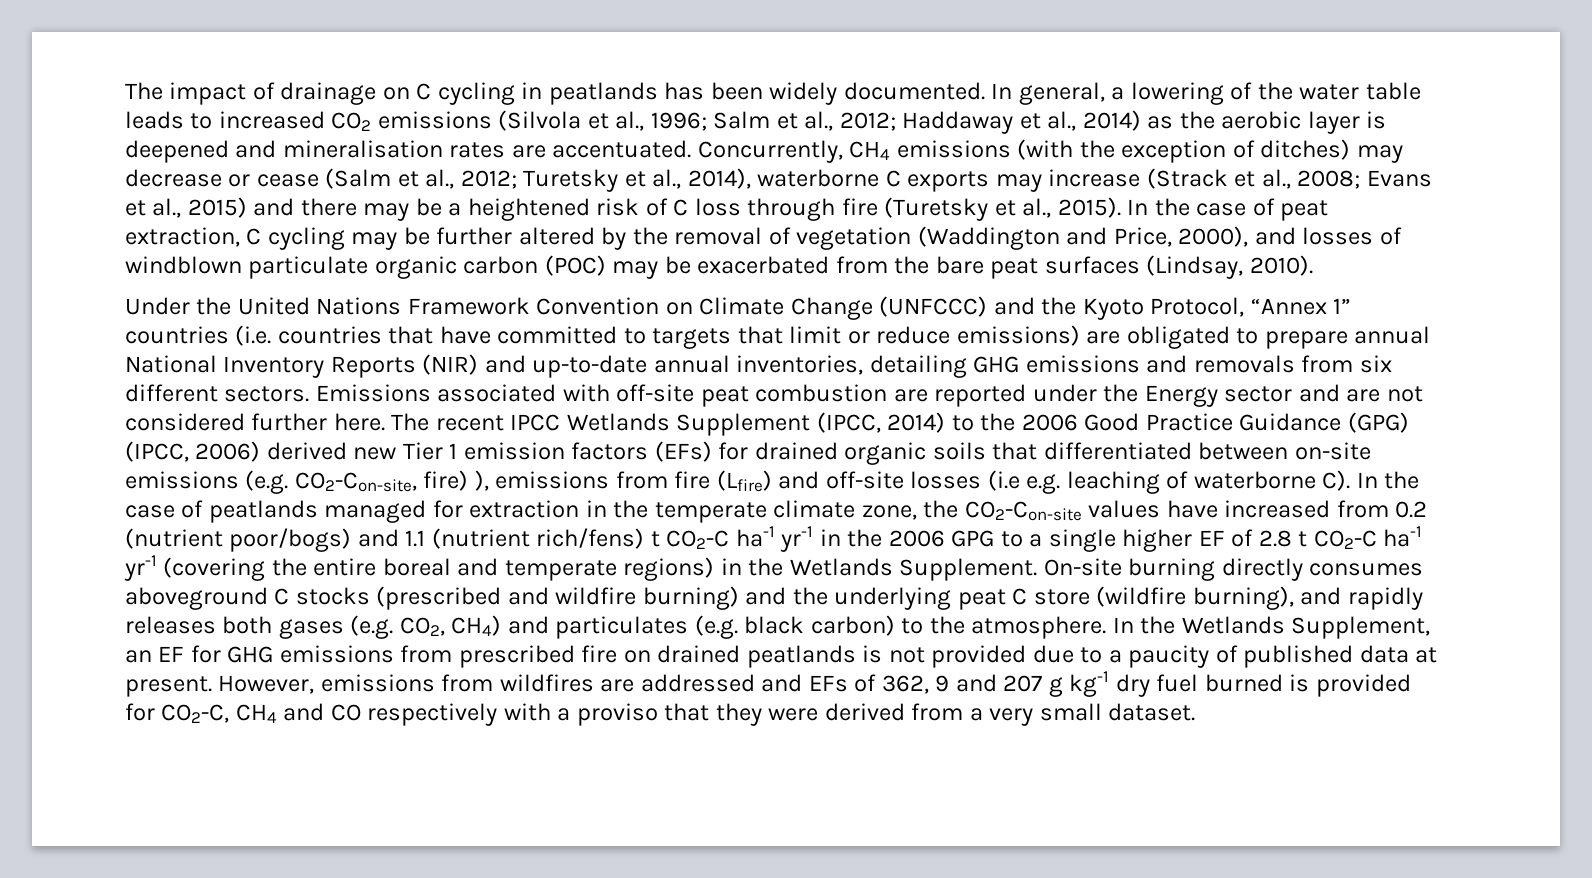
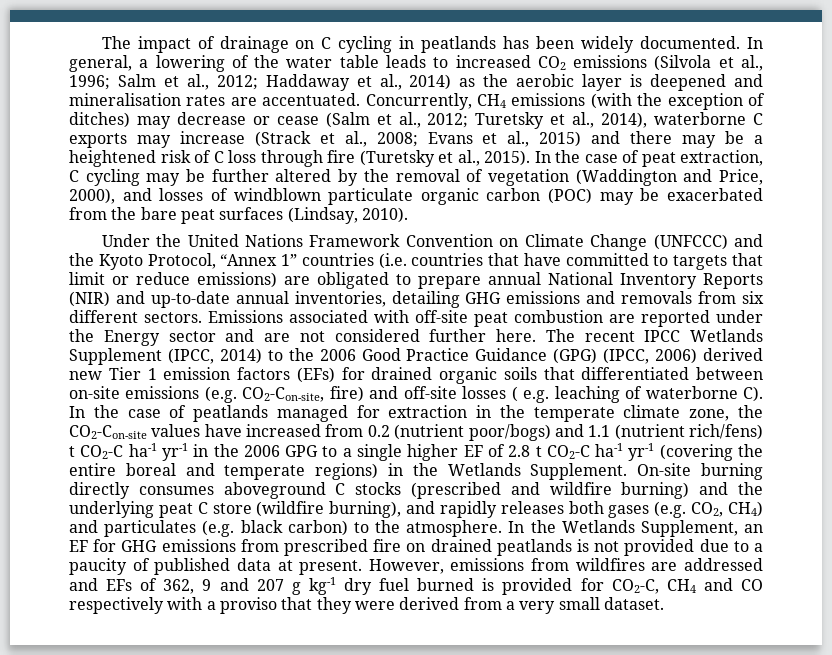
[474,470,772,492] ), emissions from fire (Lfire) -> (364, 394) none
[987,470,1020,491] (i.e -> [511,386,518,402] (

